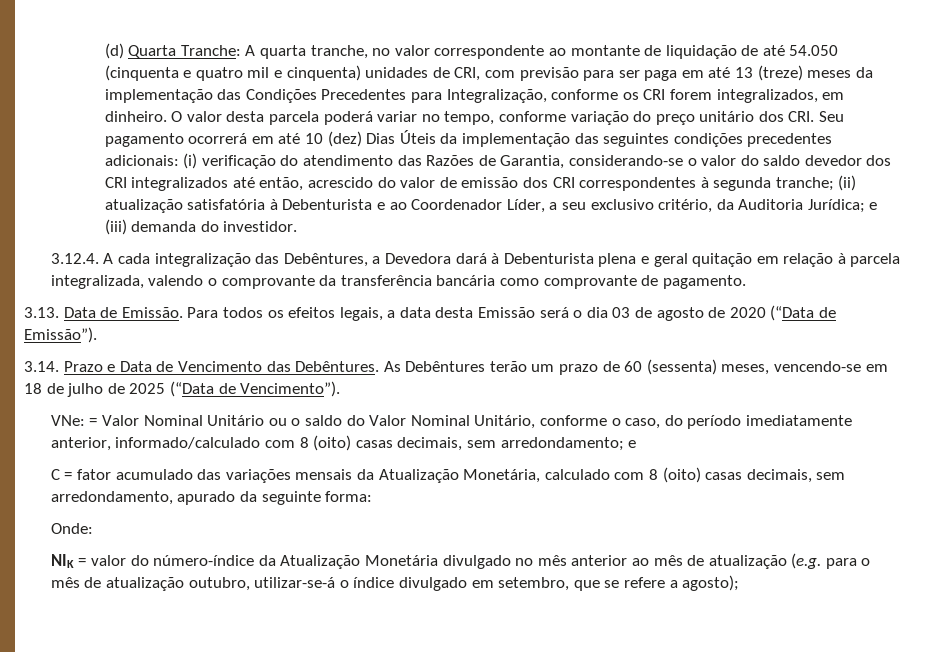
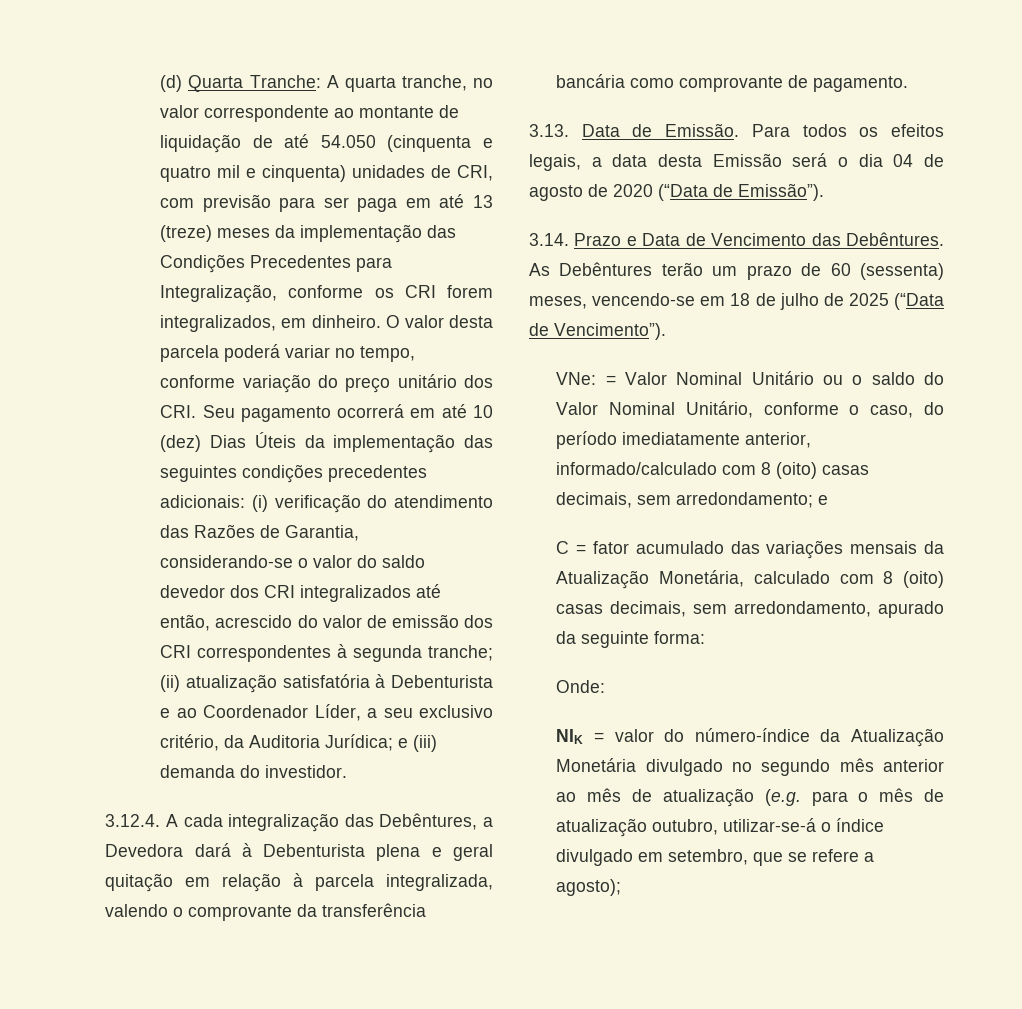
[612,307,631,318] 03 -> [893,154,914,167] 04
(534, 562) none -> [761,759,831,776] segundo

